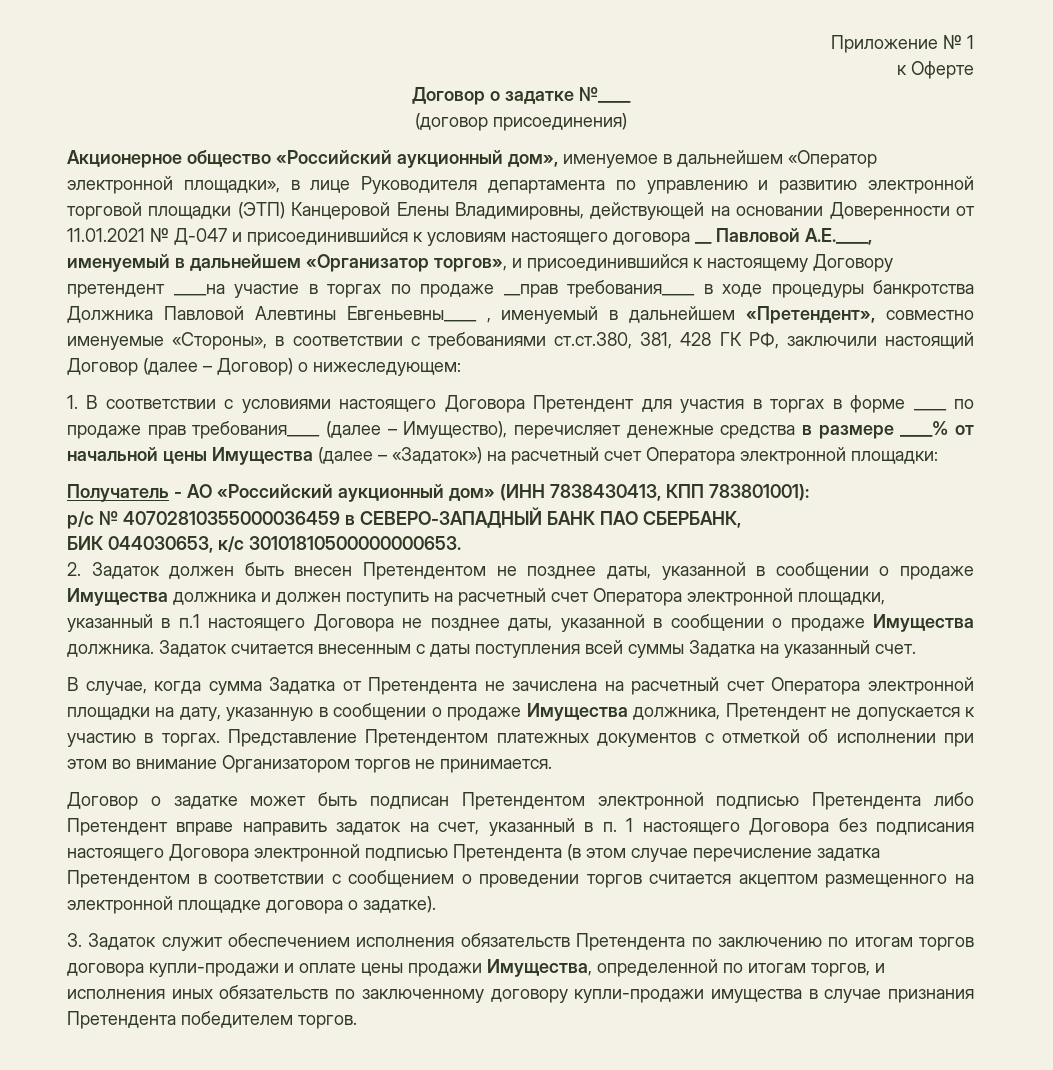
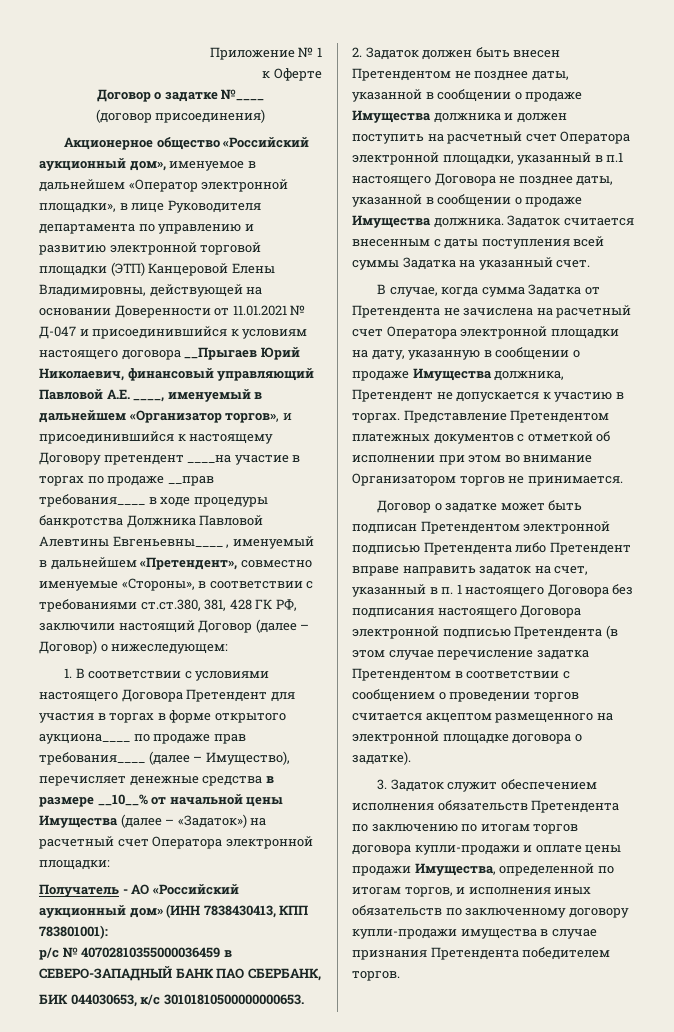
[695,242,712,244] [716,228,872,245] __ Павловой А.Е.____, -> [184,347,300,360] [39,368,315,381] [39,389,165,402] __Прыгаев Юрий Николаевич, финансовый управляющий Павловой А.Е. ____,
[913,409,947,411] ____ -> [214,713,286,723] [39,734,130,744] открытого аукциона____
[900,421,949,437] ____% -> [97,794,148,806] __10__%

